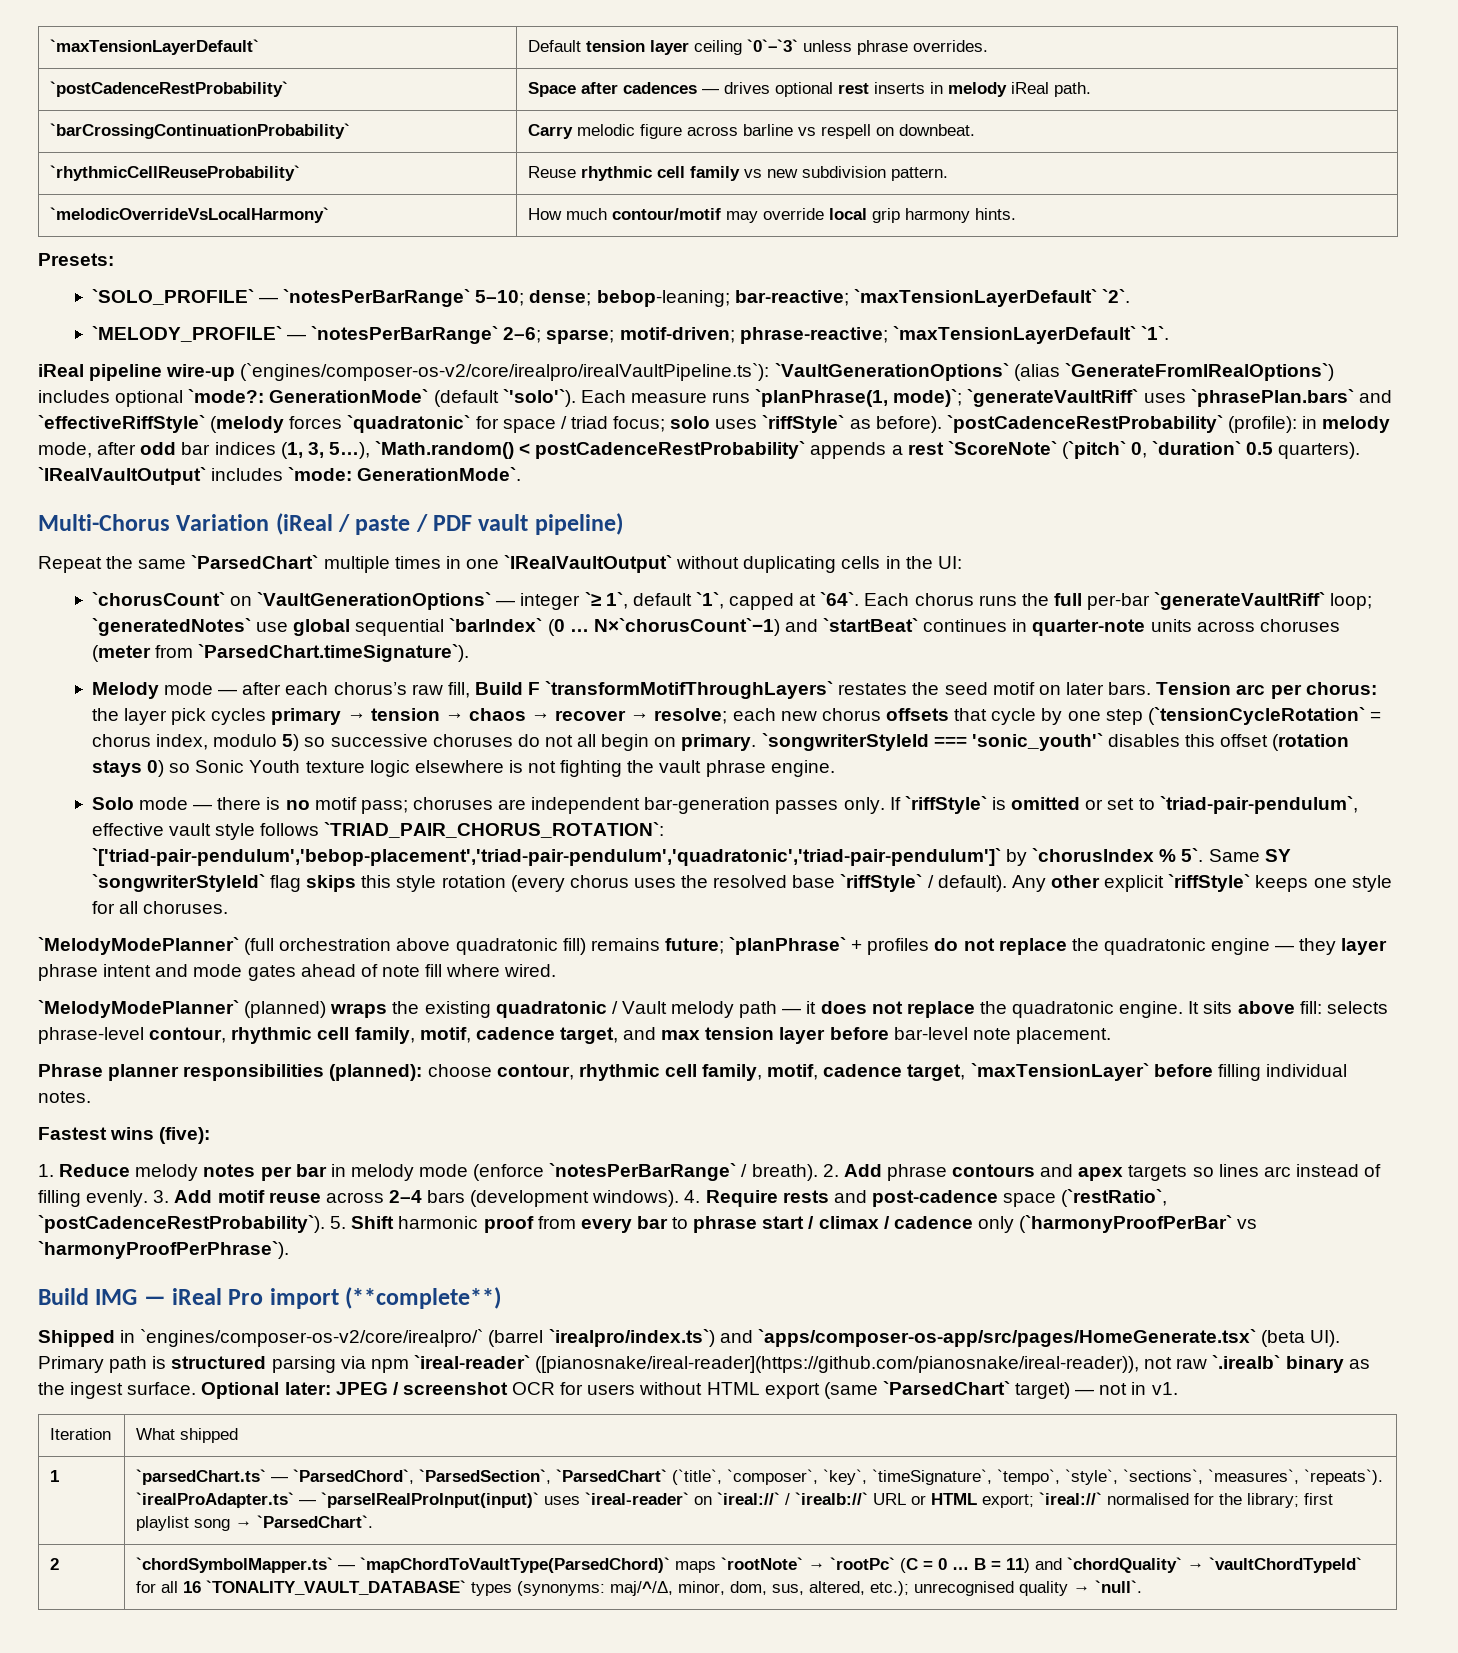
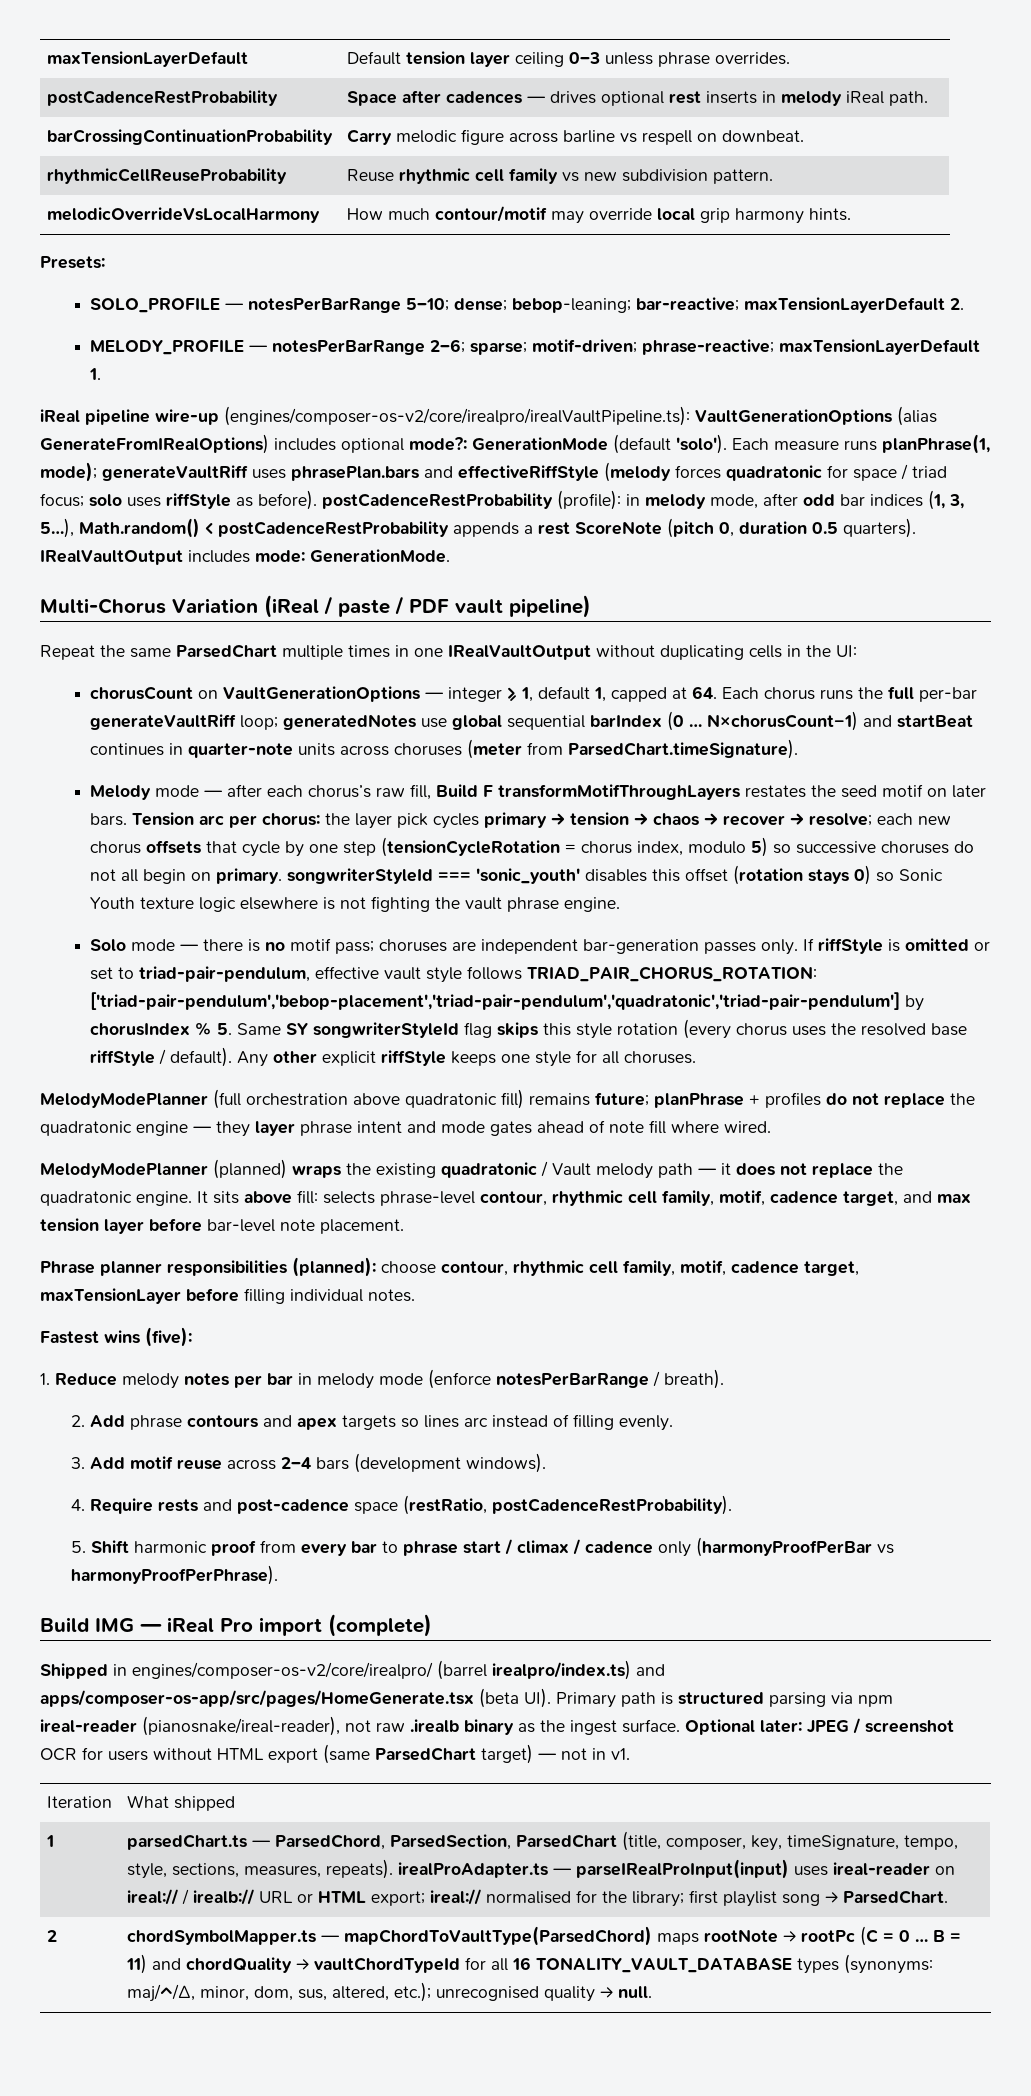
[50,39,260,55] `maxTensionLayerDefault` -> [47,51,249,67] maxTensionLayerDefault
[747,39,799,52] `0`–`3` -> [569,52,601,64] 0–3
[50,81,289,97] `postCadenceRestProbability` -> [47,90,279,106] postCadenceRestProbability
[50,123,351,139] `barCrossingContinuationProbability` -> [47,129,334,145] barCrossingContinuationProbability
[50,165,301,181] `rhythmicCellReuseProbability` -> [47,168,288,184] rhythmicCellReuseProbability
[50,207,330,223] `melodicOverrideVsLocalHarmony` -> [47,207,321,223] melodicOverrideVsLocalHarmony
[91,289,471,307] `SOLO_PROFILE` — `notesPerBarRange` -> [90,298,402,313] SOLO_PROFILE — notesPerBarRange
[853,289,1130,307] [91,326,499,344] `maxTensionLayerDefault` `2`. // `MELODY_PROFILE` — `notesPerBarRange` -> [744,297,965,313] [90,340,426,355] maxTensionLayerDefault 2. // MELODY_PROFILE — notesPerBarRange
[892,326,1169,344] `maxTensionLayerDefault` `1`. -> [779,339,981,355] [89,368,102,380] maxTensionLayerDefault 1.
[240,363,1334,381] [38,389,1392,407] [38,415,205,433] (`engines/composer-os-v2/core/irealpro/irealVaultPipeline.ts`): `VaultGenerationOptions` (alias `GenerateFromIRealOptions`) includes optional `mode?: GenerationMode` (default `'solo'`). Each measure runs `planPhrase(1, mode)`; `generateVaultRiff` uses `phrasePlan.bars` and `effectiveRiffStyle` -> [224,406,937,426] [40,434,990,454] [40,462,599,482] (engines/composer-os-v2/core/irealpro/irealVaultPipeline.ts): VaultGenerationOptions (alias GenerateFromIRealOptions) includes optional mode?: GenerationMode (default 'solo'). Each measure runs planPhrase(1, mode); generateVaultRiff uses phrasePlan.bars and effectiveRiffStyle
[347,415,471,433] `quadratonic` -> [726,465,822,481] quadratonic
[762,415,845,433] `riffStyle` -> [166,493,231,509] riffStyle
[946,415,1223,433] `postCadenceRestProbability` -> [322,493,553,509] postCadenceRestProbability
[375,441,1361,459] [38,467,522,485] `Math.random() < postCadenceRestProbability` appends a rest `ScoreNote` (`pitch` 0, `duration` 0.5 quarters). `IRealVaultOutput` includes `mode: GenerationMode`. -> [79,518,916,538] [40,549,450,565] Math.random() < postCadenceRestProbability appends a rest ScoreNote (pitch 0, duration 0.5 quarters). IRealVaultOutput includes mode: GenerationMode.
[191,555,319,569] `ParsedChart` -> [176,644,277,658] ParsedChart
[504,555,673,573] `IRealVaultOutput` -> [448,645,591,660] IRealVaultOutput
[91,592,724,610] `chorusCount` on `VaultGenerationOptions` — integer `≥ 1`, default `1`, -> [90,686,607,702] chorusCount on VaultGenerationOptions — integer ≥ 1, default 1,
[820,592,860,606] `64`. -> [692,686,718,699] 64.
[1154,592,1373,610] [91,618,251,636] `generateVaultRiff` loop; `generatedNotes` -> [90,714,417,730] generateVaultRiff loop; generatedNotes
[449,618,543,632] `barIndex` -> [590,715,663,728] barIndex
[593,618,919,636] N×`chorusCount`−1) and `startBeat` -> [707,711,974,731] N×chorusCount−1) and startBeat
[198,644,470,662] `ParsedChart.timeSignature`). -> [568,739,799,759] ParsedChart.timeSignature).
[545,681,834,699] `transformMotifThroughLayers` -> [498,784,741,800] transformMotifThroughLayers
[1147,707,1365,725] (`tensionCycleRotation` -> [381,837,561,857] (tensionCycleRotation
[761,733,1103,751] `songwriterStyleId === 'sonic_youth'` -> [287,868,581,884] songwriterStyleId === 'sonic_youth'
[904,796,987,814] `riffStyle` -> [818,938,884,954] riffStyle
[1159,796,1358,814] `triad-pair-pendulum`, -> [139,966,311,982] triad-pair-pendulum,
[324,822,665,838] [91,848,1204,866] `TRIAD_PAIR_CHORUS_ROTATION`: `['triad-pair-pendulum','bebop-placement','triad-pair-pendulum','quadratonic','triad-pair-pendulum']` by `chorusIndex % 5`. -> [527,966,818,982] [90,992,925,1011] [90,1022,233,1036] TRIAD_PAIR_CHORUS_ROTATION: ['triad-pair-pendulum','bebop-placement','triad-pair-pendulum','quadratonic','triad-pair-pendulum'] by chorusIndex % 5.
[91,874,265,892] `songwriterStyleId` -> [313,1022,460,1038] songwriterStyleId
[840,874,923,892] `riffStyle` -> [90,1050,156,1066] riffStyle
[1168,874,1251,892] `riffStyle` -> [381,1050,447,1066] riffStyle
[38,937,239,955] `MelodyModePlanner` -> [40,1093,208,1108] MelodyModePlanner
[729,937,847,955] `planPhrase` -> [654,1093,744,1108] planPhrase
[38,1000,239,1018] `MelodyModePlanner` -> [40,1163,208,1178] MelodyModePlanner
[970,1063,1149,1081] `maxTensionLayer` -> [40,1288,181,1304] maxTensionLayer
[549,1163,737,1181] `notesPerBarRange` -> [496,1373,649,1388] notesPerBarRange
(818, 1172) none -> (724, 1379) //
(149, 1198) none -> (674, 1423) //
(680, 1198) none -> (547, 1463) //
[1061,1189,1168,1207] [38,1215,325,1233] (`restRatio`, `postCadenceRestProbability`). -> [403,1495,733,1515] (restRatio, postCadenceRestProbability). //
[1019,1215,1258,1233] [38,1241,289,1259] (`harmonyProofPerBar` vs `harmonyProofPerPhrase`). -> [696,1537,895,1557] [71,1565,279,1585] (harmonyProofPerBar vs harmonyProofPerPhrase).
[345,1287,502,1309] (**complete**) -> [328,1614,432,1637] (complete)
[140,1329,1256,1347] `engines/composer-os-v2/core/irealpro/` (barrel `irealpro/index.ts`) and `apps/composer-os-app/src/pages/HomeGenerate.tsx` -> [132,1660,665,1680] [40,1690,474,1707] engines/composer-os-v2/core/irealpro/ (barrel irealpro/index.ts) and apps/composer-os-app/src/pages/HomeGenerate.tsx
[413,1355,1140,1373] `ireal-reader` ([pianosnake/ireal-reader](https://github.com/pianosnake/ireal-reader)), -> [40,1716,340,1736] ireal-reader (pianosnake/ireal-reader),
[1212,1355,1281,1369] `.irealb` -> [410,1719,459,1733] .irealb
[882,1381,1010,1395] `ParsedChart` -> [375,1747,476,1761] ParsedChart
[136,1469,1384,1485] [136,1492,869,1508] `parsedChart.ts` — `ParsedChord`, `ParsedSection`, `ParsedChart` (`title`, `composer`, `key`, `timeSignature`, `tempo`, `style`, `sections`, `measures`, `repeats`). `irealProAdapter.ts` — `parseIRealProInput(input)` uses `ireal-reader` on `ireal://` / `irealb://` -> [127,1831,959,1851] [127,1859,956,1879] [127,1889,256,1905] parsedChart.ts — ParsedChord, ParsedSection, ParsedChart (title, composer, key, timeSignature, tempo, style, sections, measures, repeats). irealProAdapter.ts — parseIRealProInput(input) uses ireal-reader on ireal:// / irealb://
[1039,1492,1103,1505] `ireal://` -> [430,1889,483,1905] ireal://
[257,1515,374,1528] `ParsedChart`. -> [843,1890,949,1904] ParsedChart.
[136,1557,896,1573] `chordSymbolMapper.ts` — `mapChordToVaultType(ParsedChord)` maps `rootNote` → `rootPc` -> [127,1926,856,1946] chordSymbolMapper.ts — mapChordToVaultType(ParsedChord) maps rootNote → rootPc
[1067,1557,1363,1573] `chordQuality` → `vaultChordTypeId` -> [186,1957,461,1973] chordQuality → vaultChordTypeId
[206,1580,467,1595] `TONALITY_VAULT_DATABASE` -> [536,1957,793,1973] TONALITY_VAULT_DATABASE
[1095,1580,1143,1593] `null`. -> [618,1986,653,1998] null.

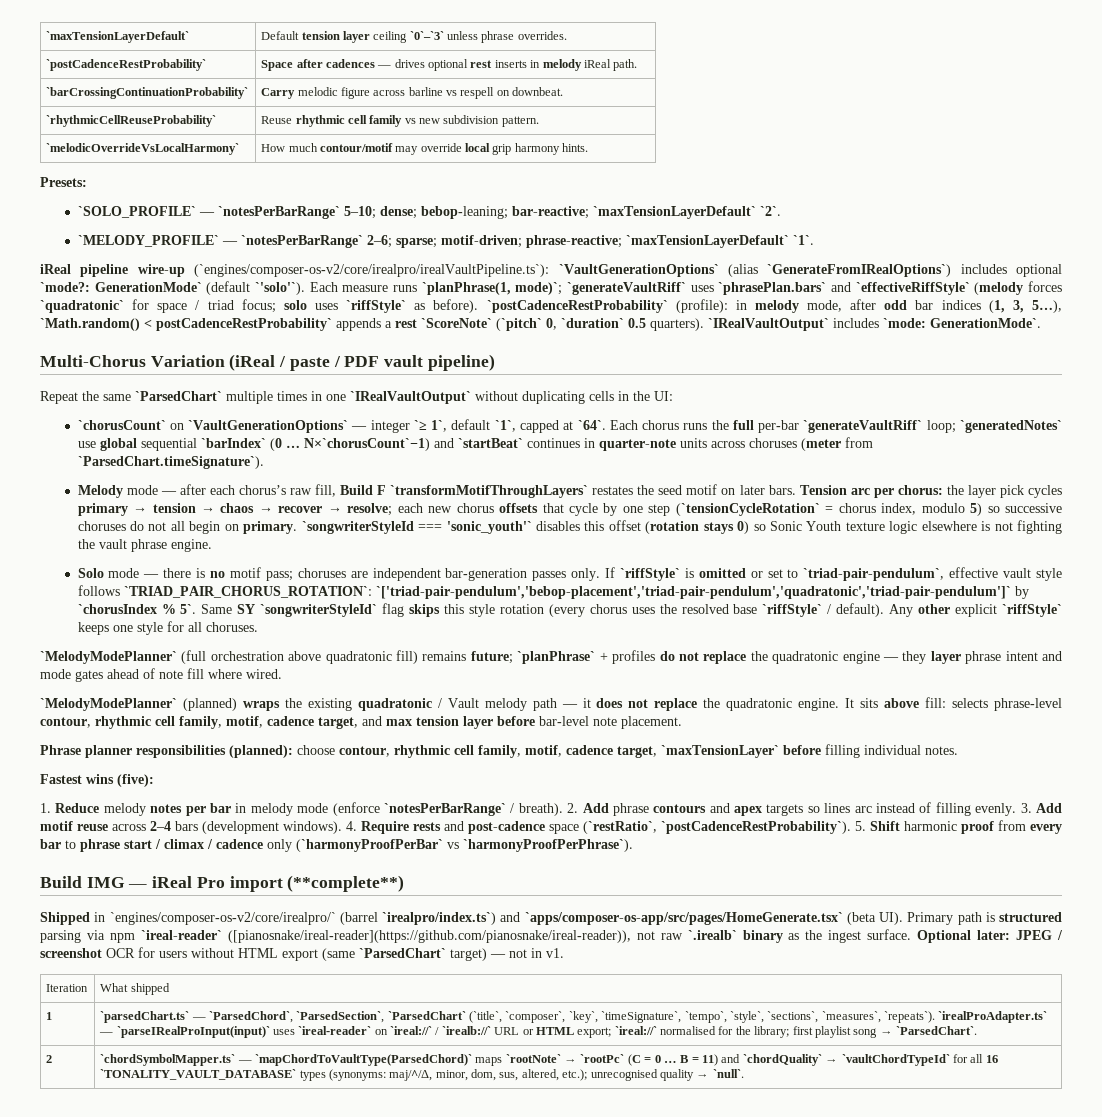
[47,51,249,67] maxTensionLayerDefault -> [46,31,190,43] `maxTensionLayerDefault`
[569,52,601,64] 0–3 -> [409,31,444,40] `0`–`3`
[47,90,279,106] postCadenceRestProbability -> [46,59,207,71] `postCadenceRestProbability`
[47,129,334,145] barCrossingContinuationProbability -> [46,87,249,99] `barCrossingContinuationProbability`
[47,168,288,184] rhythmicCellReuseProbability -> [46,115,217,127] `rhythmicCellReuseProbability`
[47,207,321,223] melodicOverrideVsLocalHarmony -> [46,143,240,155] `melodicOverrideVsLocalHarmony`
[90,298,402,313] SOLO_PROFILE — notesPerBarRange -> [77,206,340,219] `SOLO_PROFILE` — `notesPerBarRange`
[744,297,965,313] [90,340,426,355] maxTensionLayerDefault 2. // MELODY_PROFILE — notesPerBarRange -> [592,206,781,219] [77,235,363,248] `maxTensionLayerDefault` `2`. // `MELODY_PROFILE` — `notesPerBarRange`
[779,339,981,355] [89,368,102,380] maxTensionLayerDefault 1. -> [625,235,814,248] `maxTensionLayerDefault` `1`.
[224,406,937,426] [40,434,990,454] [40,462,599,482] (engines/composer-os-v2/core/irealpro/irealVaultPipeline.ts): VaultGenerationOptions (alias GenerateFromIRealOptions) includes optional mode?: GenerationMode (default 'solo'). Each measure runs planPhrase(1, mode); generateVaultRiff uses phrasePlan.bars and effectiveRiffStyle -> [194,264,1062,277] [40,281,970,295] (`engines/composer-os-v2/core/irealpro/irealVaultPipeline.ts`): `VaultGenerationOptions` (alias `GenerateFromIRealOptions`) includes optional `mode?: GenerationMode` (default `'solo'`). Each measure runs `planPhrase(1, mode)`; `generateVaultRiff` uses `phrasePlan.bars` and `effectiveRiffStyle`
[726,465,822,481] quadratonic -> [40,300,124,313] `quadratonic`
[166,493,231,509] riffStyle -> [346,300,407,313] `riffStyle`
[322,493,553,509] postCadenceRestProbability -> [486,300,668,313] `postCadenceRestProbability`
[79,518,916,538] [40,549,450,565] Math.random() < postCadenceRestProbability appends a rest ScoreNote (pitch 0, duration 0.5 quarters). IRealVaultOutput includes mode: GenerationMode. -> [40,318,1041,331] `Math.random() < postCadenceRestProbability` appends a rest `ScoreNote` (`pitch` 0, `duration` 0.5 quarters). `IRealVaultOutput` includes `mode: GenerationMode`.
[176,644,277,658] ParsedChart -> [135,391,222,401] `ParsedChart`
[448,645,591,660] IRealVaultOutput -> [350,391,471,404] `IRealVaultOutput`
[90,686,607,702] chorusCount on VaultGenerationOptions — integer ≥ 1, default 1, -> [77,419,516,433] `chorusCount` on `VaultGenerationOptions` — integer `≥ 1`, default `1`,
[692,686,718,699] 64. -> [577,420,606,430] `64`.
[90,714,417,730] generateVaultRiff loop; generatedNotes -> [803,420,1062,433] `generateVaultRiff` loop; `generatedNotes`
[590,715,663,728] barIndex -> [200,438,266,448] `barIndex`
[707,711,974,731] N×chorusCount−1) and startBeat -> [303,438,523,451] N×`chorusCount`−1) and `startBeat`
[568,739,799,759] ParsedChart.timeSignature). -> [77,456,264,469] `ParsedChart.timeSignature`).
[498,784,741,800] transformMotifThroughLayers -> [390,485,589,498] `transformMotifThroughLayers`
[381,837,561,857] (tensionCycleRotation -> [675,503,820,516] (`tensionCycleRotation`
[287,868,581,884] songwriterStyleId === 'sonic_youth' -> [301,521,532,534] `songwriterStyleId === 'sonic_youth'`
[818,938,884,954] riffStyle -> [619,568,680,581] `riffStyle`
[139,966,311,982] triad-pair-pendulum, -> [803,568,945,581] `triad-pair-pendulum`,
[527,966,818,982] [90,992,925,1011] [90,1022,233,1036] TRIAD_PAIR_CHORUS_ROTATION: ['triad-pair-pendulum','bebop-placement','triad-pair-pendulum','quadratonic','triad-pair-pendulum'] by chorusIndex % 5. -> [123,586,1029,599] [77,604,197,614] `TRIAD_PAIR_CHORUS_ROTATION`: `['triad-pair-pendulum','bebop-placement','triad-pair-pendulum','quadratonic','triad-pair-pendulum']` by `chorusIndex % 5`.
[313,1022,460,1038] songwriterStyleId -> [260,604,378,617] `songwriterStyleId`
[90,1050,156,1066] riffStyle -> [762,604,823,617] `riffStyle`
[381,1050,447,1066] riffStyle -> [1001,604,1062,617] `riffStyle`
[40,1093,208,1108] MelodyModePlanner -> [40,651,177,664] `MelodyModePlanner`
[654,1093,744,1108] planPhrase -> [517,651,596,664] `planPhrase`
[40,1163,208,1178] MelodyModePlanner -> [40,698,177,711] `MelodyModePlanner`
[40,1288,181,1304] maxTensionLayer -> [661,745,779,758] `maxTensionLayer`
[496,1373,649,1388] notesPerBarRange -> [383,803,506,816] `notesPerBarRange`
(724, 1379) // -> (563, 809) none
(674, 1423) // -> (1017, 809) none
(547, 1463) // -> (342, 827) none
[403,1495,733,1515] (restRatio, postCadenceRestProbability). // -> [583,821,851,834] (`restRatio`, `postCadenceRestProbability`).
[696,1537,895,1557] [71,1565,279,1585] (harmonyProofPerBar vs harmonyProofPerPhrase). -> [296,839,633,852] (`harmonyProofPerBar` vs `harmonyProofPerPhrase`).
[328,1614,432,1637] (complete) -> [287,875,405,892] (**complete**)
[132,1660,665,1680] [40,1690,474,1707] engines/composer-os-v2/core/irealpro/ (barrel irealpro/index.ts) and apps/composer-os-app/src/pages/HomeGenerate.tsx -> [109,912,843,925] `engines/composer-os-v2/core/irealpro/` (barrel `irealpro/index.ts`) and `apps/composer-os-app/src/pages/HomeGenerate.tsx`
[40,1716,340,1736] ireal-reader (pianosnake/ireal-reader), -> [140,930,631,943] `ireal-reader` ([pianosnake/ireal-reader](https://github.com/pianosnake/ireal-reader)),
[410,1719,459,1733] .irealb -> [687,930,737,940] `.irealb`
[375,1747,476,1761] ParsedChart -> [359,948,446,958] `ParsedChart`
[127,1831,959,1851] [127,1859,956,1879] [127,1889,256,1905] parsedChart.ts — ParsedChord, ParsedSection, ParsedChart (title, composer, key, timeSignature, tempo, style, sections, measures, repeats). irealProAdapter.ts — parseIRealProInput(input) uses ireal-reader on ireal:// / irealb:// -> [100,1011,1048,1023] [99,1026,491,1038] `parsedChart.ts` — `ParsedChord`, `ParsedSection`, `ParsedChart` (`title`, `composer`, `key`, `timeSignature`, `tempo`, `style`, `sections`, `measures`, `repeats`). `irealProAdapter.ts` — `parseIRealProInput(input)` uses `ireal-reader` on `ireal://` / `irealb://`
[430,1889,483,1905] ireal:// -> [614,1026,657,1035] `ireal://`
[843,1890,949,1904] ParsedChart. -> [896,1026,978,1035] `ParsedChart`.
[127,1926,856,1946] chordSymbolMapper.ts — mapChordToVaultType(ParsedChord) maps rootNote → rootPc -> [100,1054,625,1066] `chordSymbolMapper.ts` — `mapChordToVaultType(ParsedChord)` maps `rootNote` → `rootPc`
[186,1957,461,1973] chordQuality → vaultChordTypeId -> [742,1054,950,1066] `chordQuality` → `vaultChordTypeId`
[536,1957,793,1973] TONALITY_VAULT_DATABASE -> [100,1069,297,1080] `TONALITY_VAULT_DATABASE`
[618,1986,653,1998] null. -> [712,1069,744,1078] `null`.

